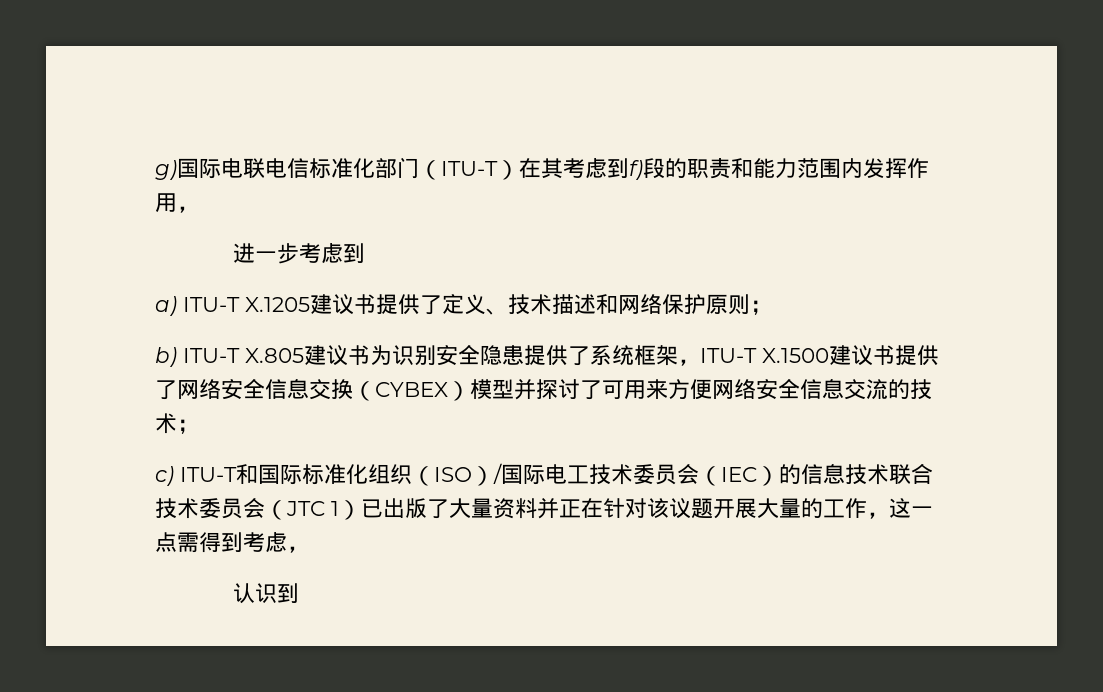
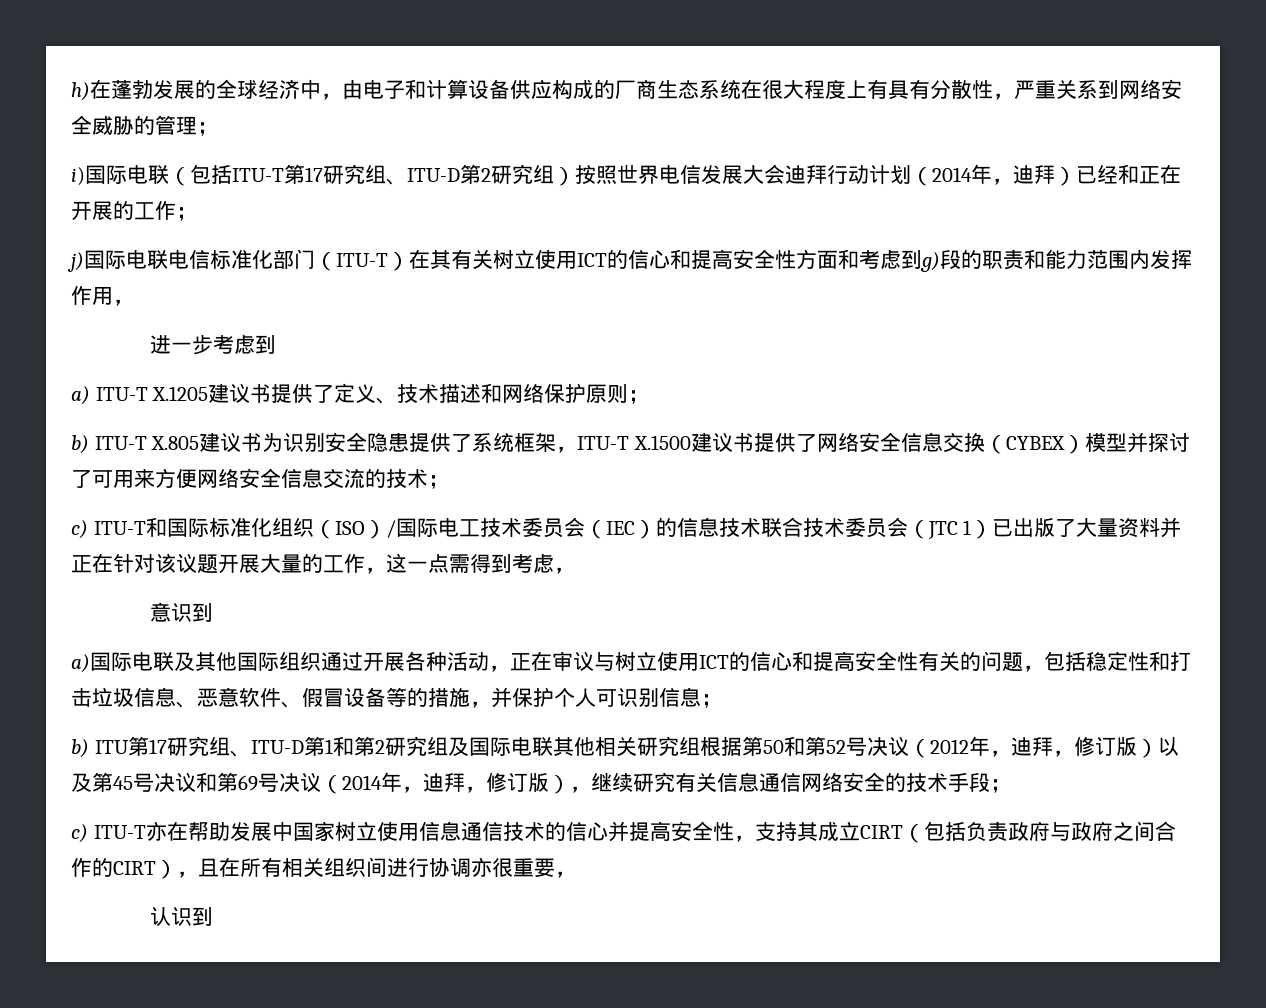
[155,160,177,180] g) -> [71,79,1182,101] [71,115,218,136] [71,164,1181,186] [71,201,197,221] [67,252,84,272] h)在蓬勃发展的全球经济中，由电子和计算设备供应构成的厂商生态系统在很大程度上有具有分散性，严重关系到网络安全威胁的管理； // i)国际电联（包括ITU-T第17研究组、ITU-D第2研究组）按照世界电信发展大会迪拜行动计划（2014年，迪拜）已经和正在开展的工作； // j)
[563,158,643,180] 考虑到f) -> [451,249,940,272] 有关树立使用ICT的信心和提高安全性方面和考虑到g)
(309, 549) none -> [150,602,214,622] [71,651,1191,673] [71,687,722,708] [71,736,1179,758] [71,772,1011,794] [71,821,1176,843] [71,857,576,879] // 意识到 // a)国际电联及其他国际组织通过开展各种活动，正在审议与树立使用ICT的信心和提高安全性有关的问题，包括稳定性和打击垃圾信息、恶意软件、假冒设备等的措施，并保护个人可识别信息； // b) ITU第17研究组、ITU-D第1和第2研究组及国际电联其他相关研究组根据第50和第52号决议（2012年，迪拜，修订版）以及第45号决议和第69号决议（2014年，迪拜，修订版），继续研究有关信息通信网络安全的技术手段； // c) ITU-T亦在帮助发展中国家树立使用信息通信技术的信心并提高安全性，支持其成立CIRT（包括负责政府与政府之间合作的CIRT），且在所有相关组织间进行协调亦很重要，

